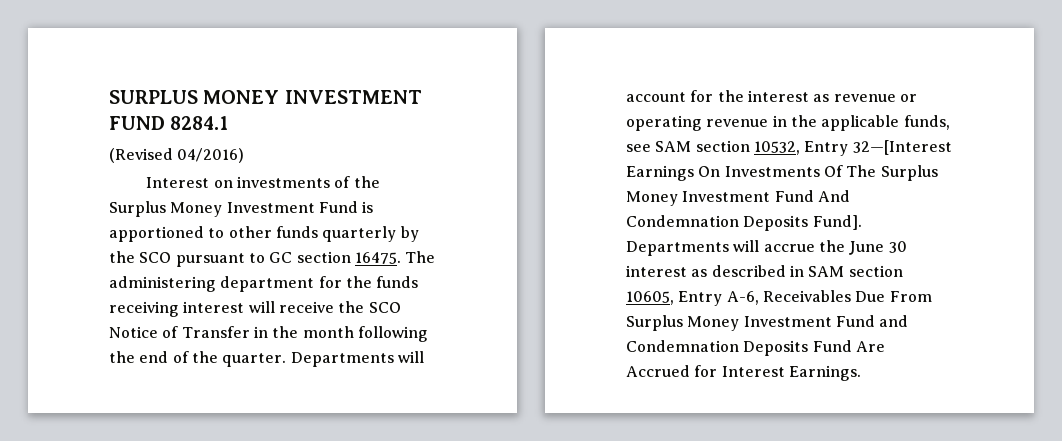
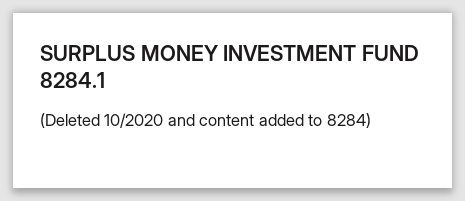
[109,148,245,163] [146,176,380,188] [109,201,374,217] [109,226,419,242] [109,251,436,267] [109,276,419,292] [109,301,401,317] [109,326,428,342] [109,351,424,367] [626,90,917,102] [626,115,950,131] [626,140,952,156] [626,165,938,181] [626,190,850,206] [626,215,862,231] [626,240,907,256] [626,265,903,277] [626,290,932,306] [626,315,909,331] [626,340,885,356] [626,365,861,381] (Revised 04/2016) // Interest on investments of the Surplus Money Investment Fund is apportioned to other funds quarterly by the SCO pursuant to GC section 16475. The administering department for the funds receiving interest will receive the SCO Notice of Transfer in the month following the end of the quarter. Departments will account for the interest as revenue or operating revenue in the applicable funds, see SAM section 10532, Entry 32—[Interest Earnings On Investments Of The Surplus Money Investment Fund And Condemnation Deposits Fund]. Departments will accrue the June 30 interest as described in SAM section 10605, Entry A-6, Receivables Due From Surplus Money Investment Fund and Condemnation Deposits Fund Are Accrued for Interest Earnings. -> [40,113,371,128] (Deleted 10/2020 and content added to 8284)

